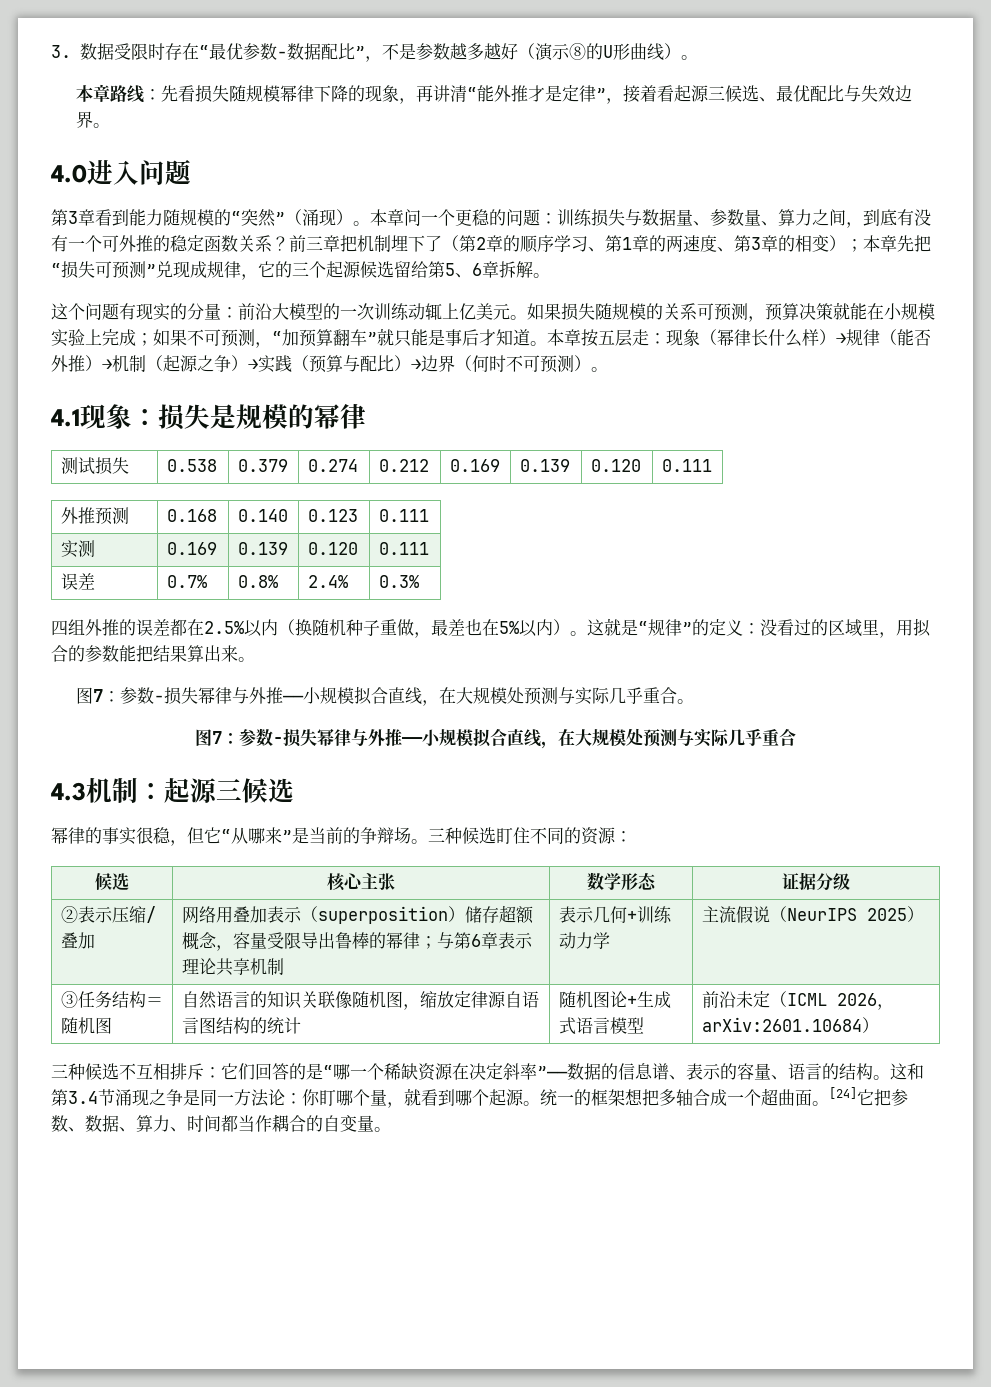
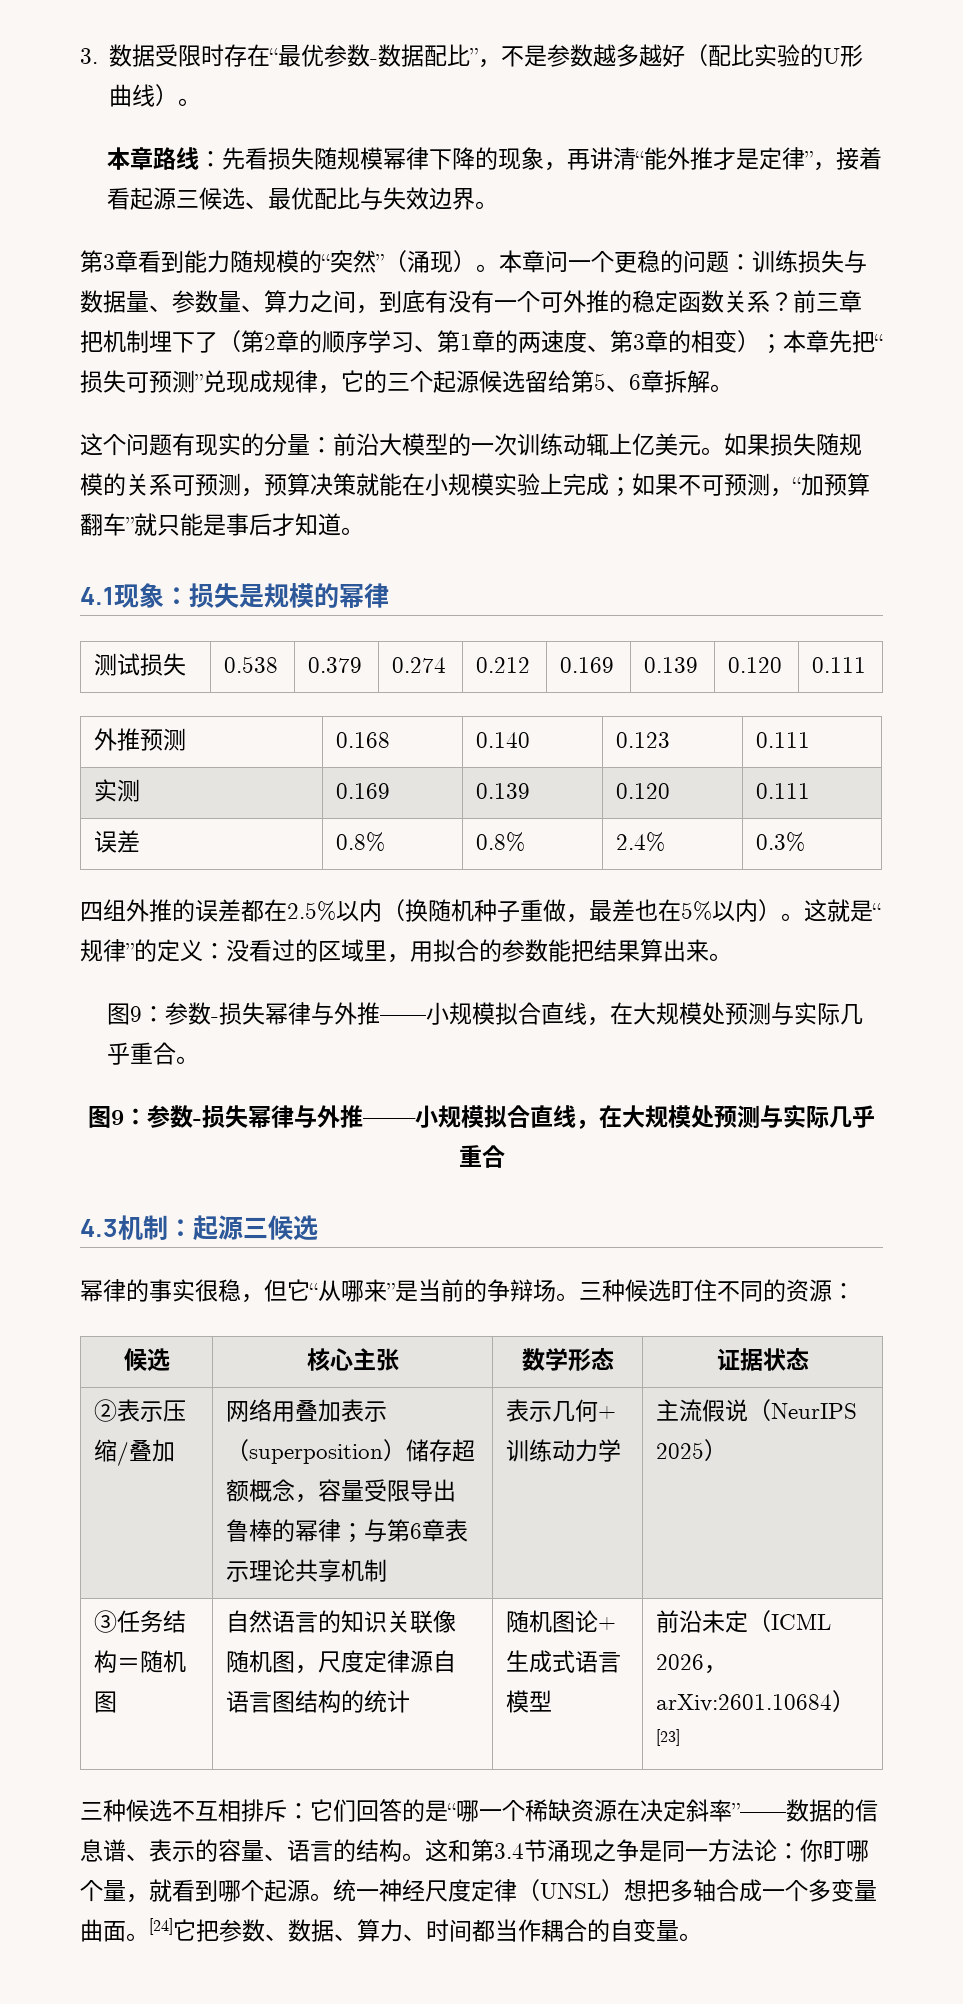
[534,43,586,61] 演示⑧ -> [708,44,801,67] 配比实验
[51,159,191,185] // 4.0进入问题 -> (499, 205) none
[547,329,931,347] [51,355,608,373] 本章按五层走：现象（幂律长什么样）→规律（能否外推）→机制（起源之争）→实践（预算与配比）→边界（何时不可预测）。 -> (364, 531) none
[166,575,207,588] 0.7% -> [336,832,386,852] 0.8%
[93,689,104,702] 7 -> [130,1006,143,1022] 9
[212,731,222,744] 7 -> [111,1110,124,1125] 9
[816,873,850,891] 分级 -> [762,1348,809,1371] 状态
[419,991,454,1008] 缩放 -> [318,1650,365,1673] 尺度
(879, 1025) none -> [656,1729,681,1746] [23]
[574,1089,625,1106] 的框架 -> [379,1879,624,1902] 神经尺度定律（UNSL）
[761,1088,778,1106] 超 -> [808,1879,877,1902] 多变量

